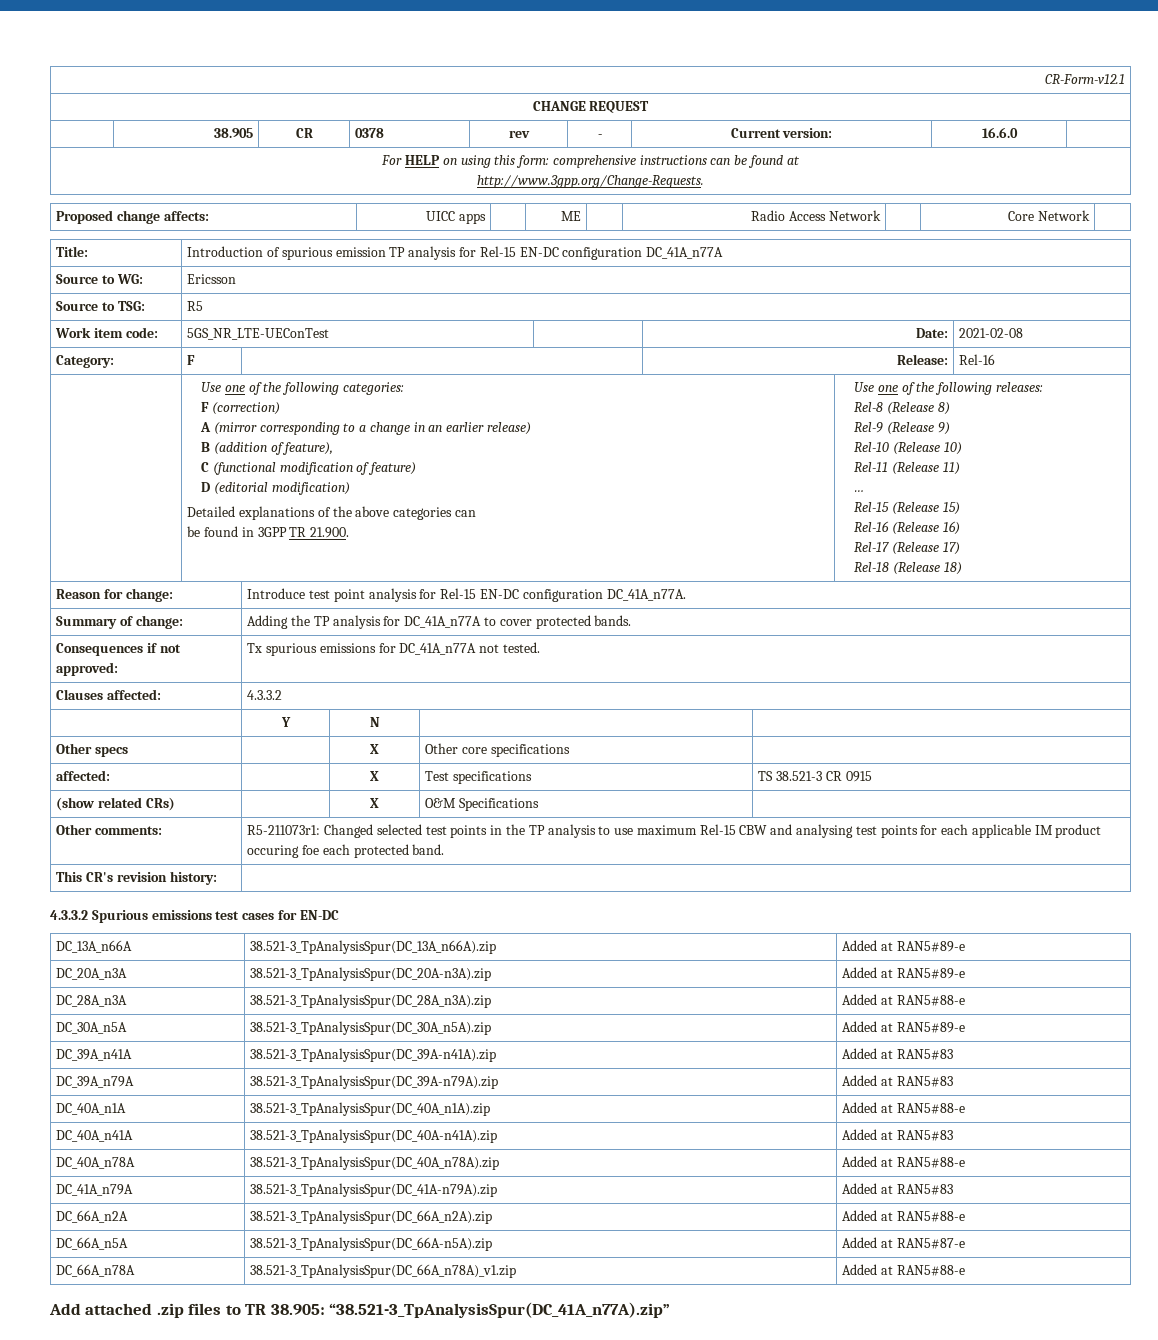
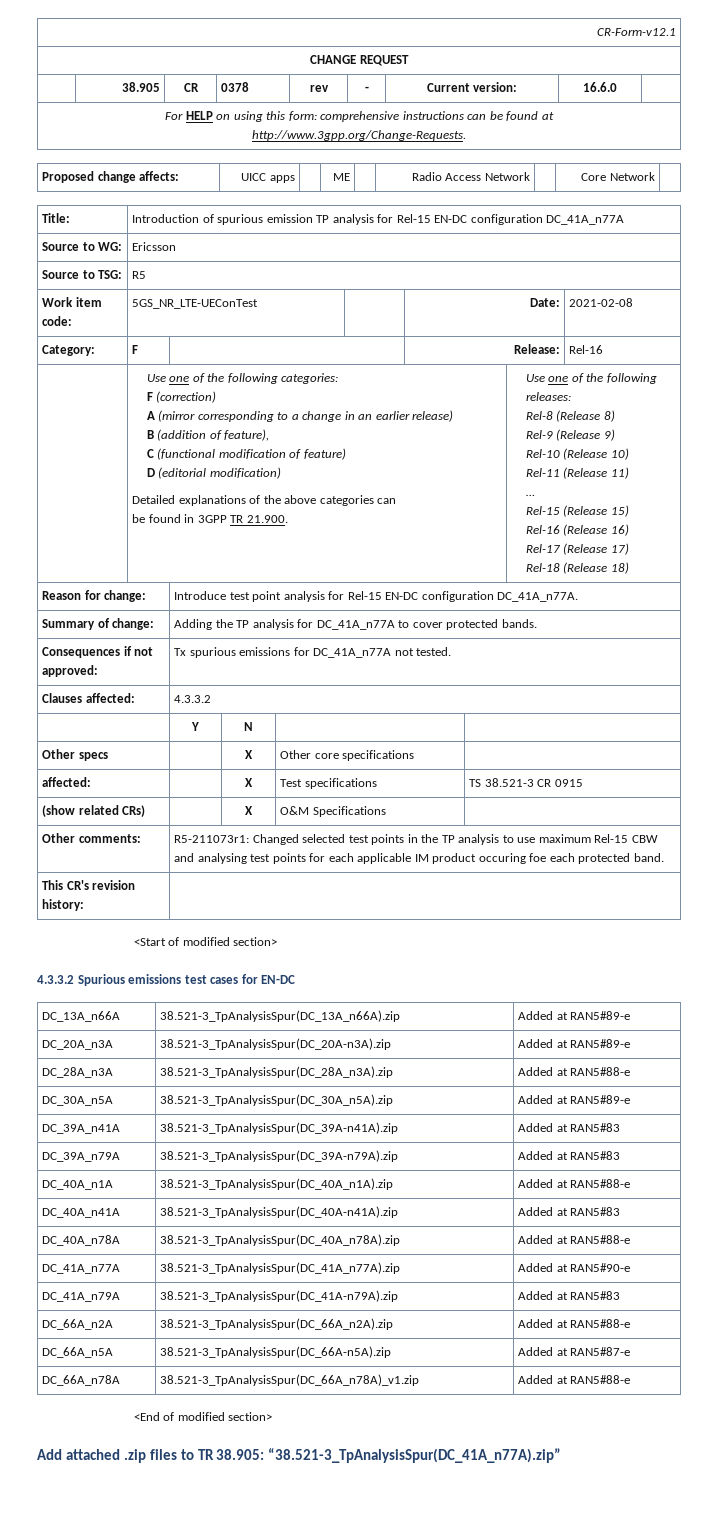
(217, 878) none -> [133,937,278,946] // <Start of modified section>
(965, 1162) none -> [42,1264,121,1274] [160,1262,401,1274] [518,1263,631,1272] // DC_41A_n77A | 38.521-3_TpAnalysisSpur(DC_41A_n77A).zip | Added at RAN5#90-e
(965, 1270) none -> [133,1412,273,1421] // <End of modified section>

